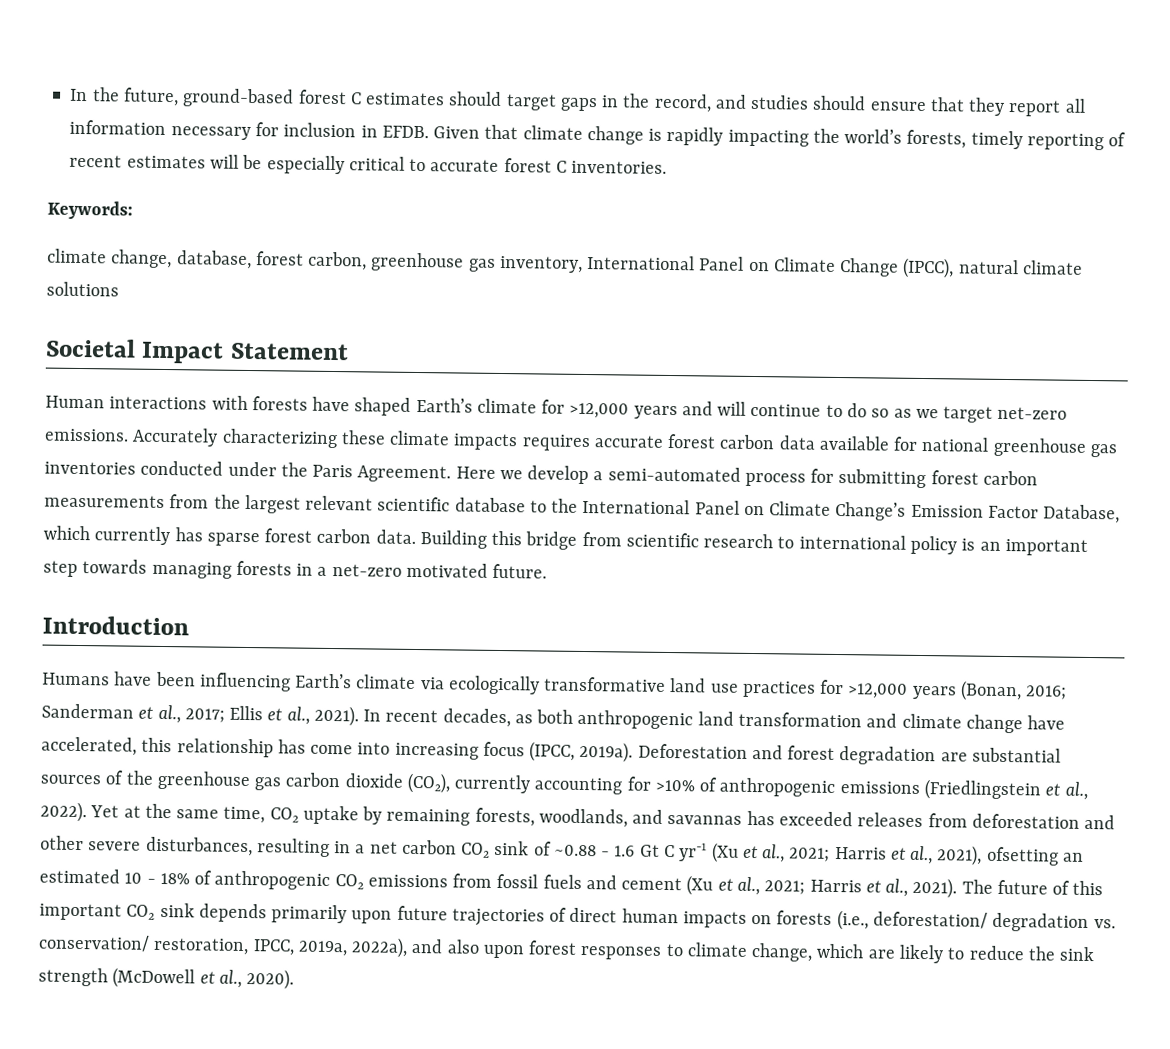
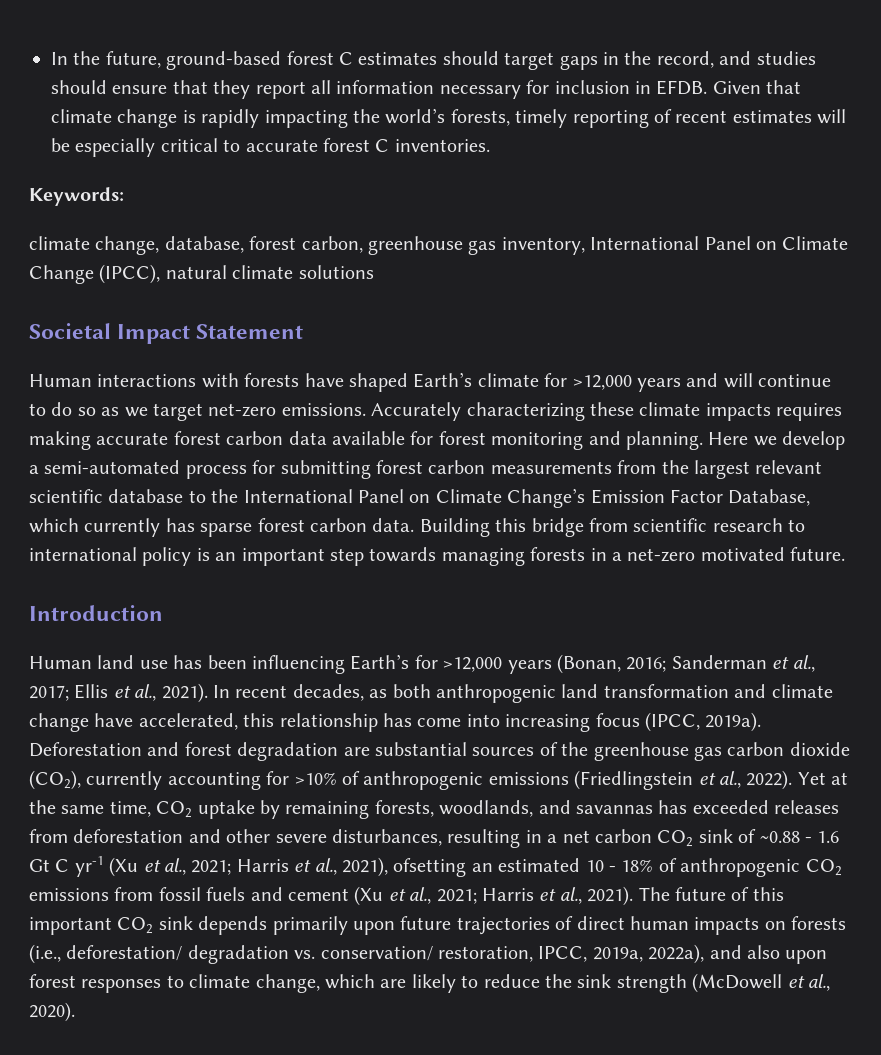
(591, 443) none -> [29,431,91,450] making
[921,436,1117,458] [44,460,452,483] national greenhouse gas inventories conducted under the Paris Agreement. -> [438,431,703,450] forest monitoring and planning.
[42,671,816,698] Humans have been influencing Earth’s climate via ecologically transformative land use practices -> [29,654,410,674] Human land use has been influencing Earth’s

